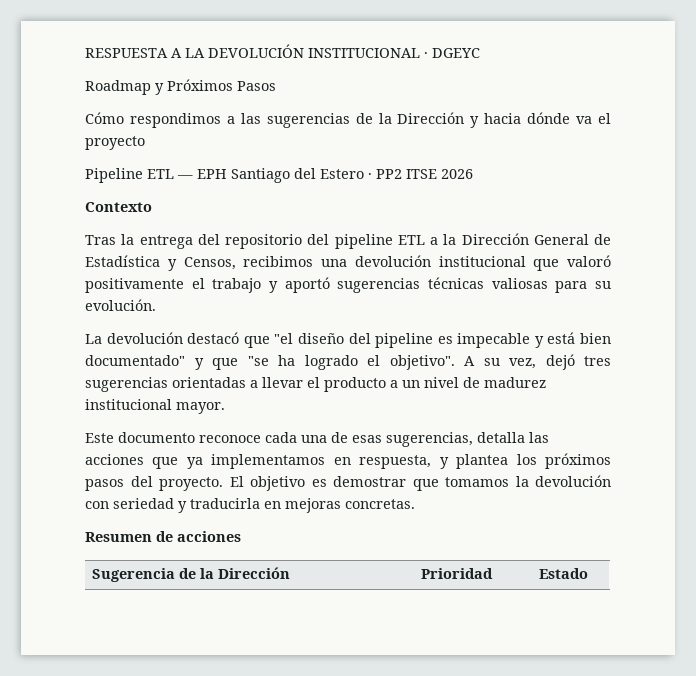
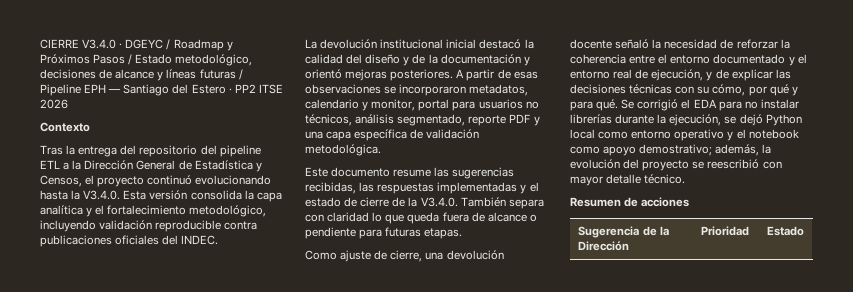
[85,44,420,58] RESPUESTA A LA DEVOLUCIÓN INSTITUCIONAL -> [40,39,117,49] CIERRE V3.4.0
(480, 53) // -> [166,39,171,50] /
[85,112,612,128] [85,136,145,150] [85,168,227,183] // Cómo respondimos a las sugerencias de la Dirección y hacia dónde va el proyecto // Pipeline ETL — EPH -> [128,54,253,66] [40,69,243,81] [40,84,122,96] / Estado metodológico, decisiones de alcance y líneas futuras / Pipeline EPH —
[243,255,611,271] [85,277,611,293] [85,299,156,311] [85,332,611,348] [85,354,611,370] [85,377,546,392] [85,399,225,414] [85,432,549,447] [85,453,611,469] [85,475,611,491] [85,498,415,513] recibimos una devolución institucional que valoró positivamente el trabajo y aportó sugerencias técnicas valiosas para su evolución. // La devolución destacó que "el diseño del pipeline es impecable y está bien documentado" y que "se ha logrado el objetivo". A su vez, dejó tres sugerencias orientadas a llevar el producto a un nivel de madurez institucional mayor. // Este documento reconoce cada una de esas sugerencias, detalla las acciones que ya implementamos en respuesta, y plantea los próximos pasos del proyecto. El objetivo es demostrar que tomamos la devolución con seriedad y traducirla en mejoras concretas. -> [85,175,272,187] [40,190,282,202] [40,205,267,217] [40,220,258,232] [40,235,219,247] [305,39,534,49] [305,54,530,66] [305,69,538,81] [305,84,529,96] [305,99,539,111] [305,114,540,126] [305,129,480,141] [305,144,381,156] [305,167,515,179] [305,182,539,194] [305,197,544,209] [305,212,537,224] [305,227,463,239] [305,250,504,262] [570,39,790,49] [570,54,807,66] [570,69,791,81] [570,84,798,96] [570,99,799,111] [570,114,802,126] [570,129,799,141] [570,144,772,156] [570,159,782,171] [570,174,686,186] el proyecto continuó evolucionando hasta la V3.4.0. Esta versión consolida la capa analítica y el fortalecimiento metodológico, incluyendo validación reproducible contra publicaciones oficiales del INDEC. // La devolución institucional inicial destacó la calidad del diseño y de la documentación y orientó mejoras posteriores. A partir de esas observaciones se incorporaron metadatos, calendario y monitor, portal para usuarios no técnicos, análisis segmentado, reporte PDF y una capa específica de validación metodológica. // Este documento resume las sugerencias recibidas, las respuestas implementadas y el estado de cierre de la V3.4.0. También separa con claridad lo que queda fuera de alcance o pendiente para futuras etapas. // Como ajuste de cierre, una devolución docente señaló la necesidad de reforzar la coherencia entre el entorno documentado y el entorno real de ejecución, y de explicar las decisiones técnicas con su cómo, por qué y para qué. Se corrigió el EDA para no instalar librerías durante la ejecución, se dejó Python local como entorno operativo y el notebook como apoyo demostrativo; además, la evolución del proyecto se reescribió con mayor detalle técnico.

